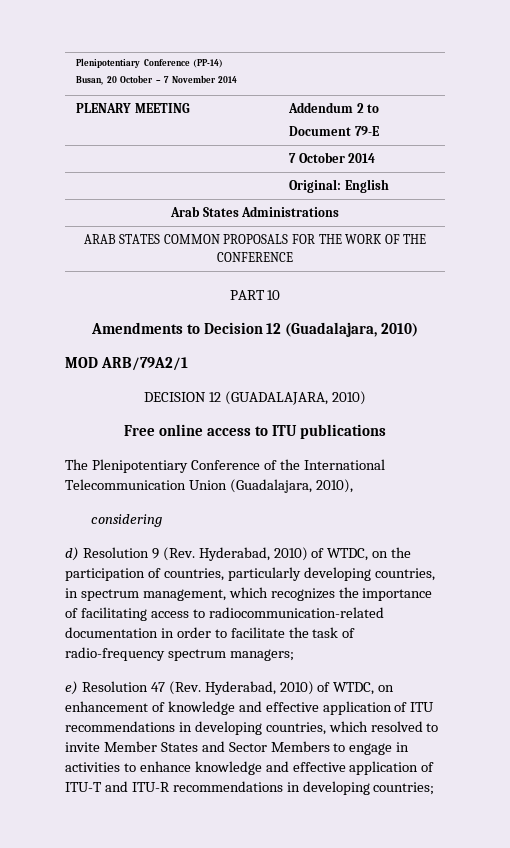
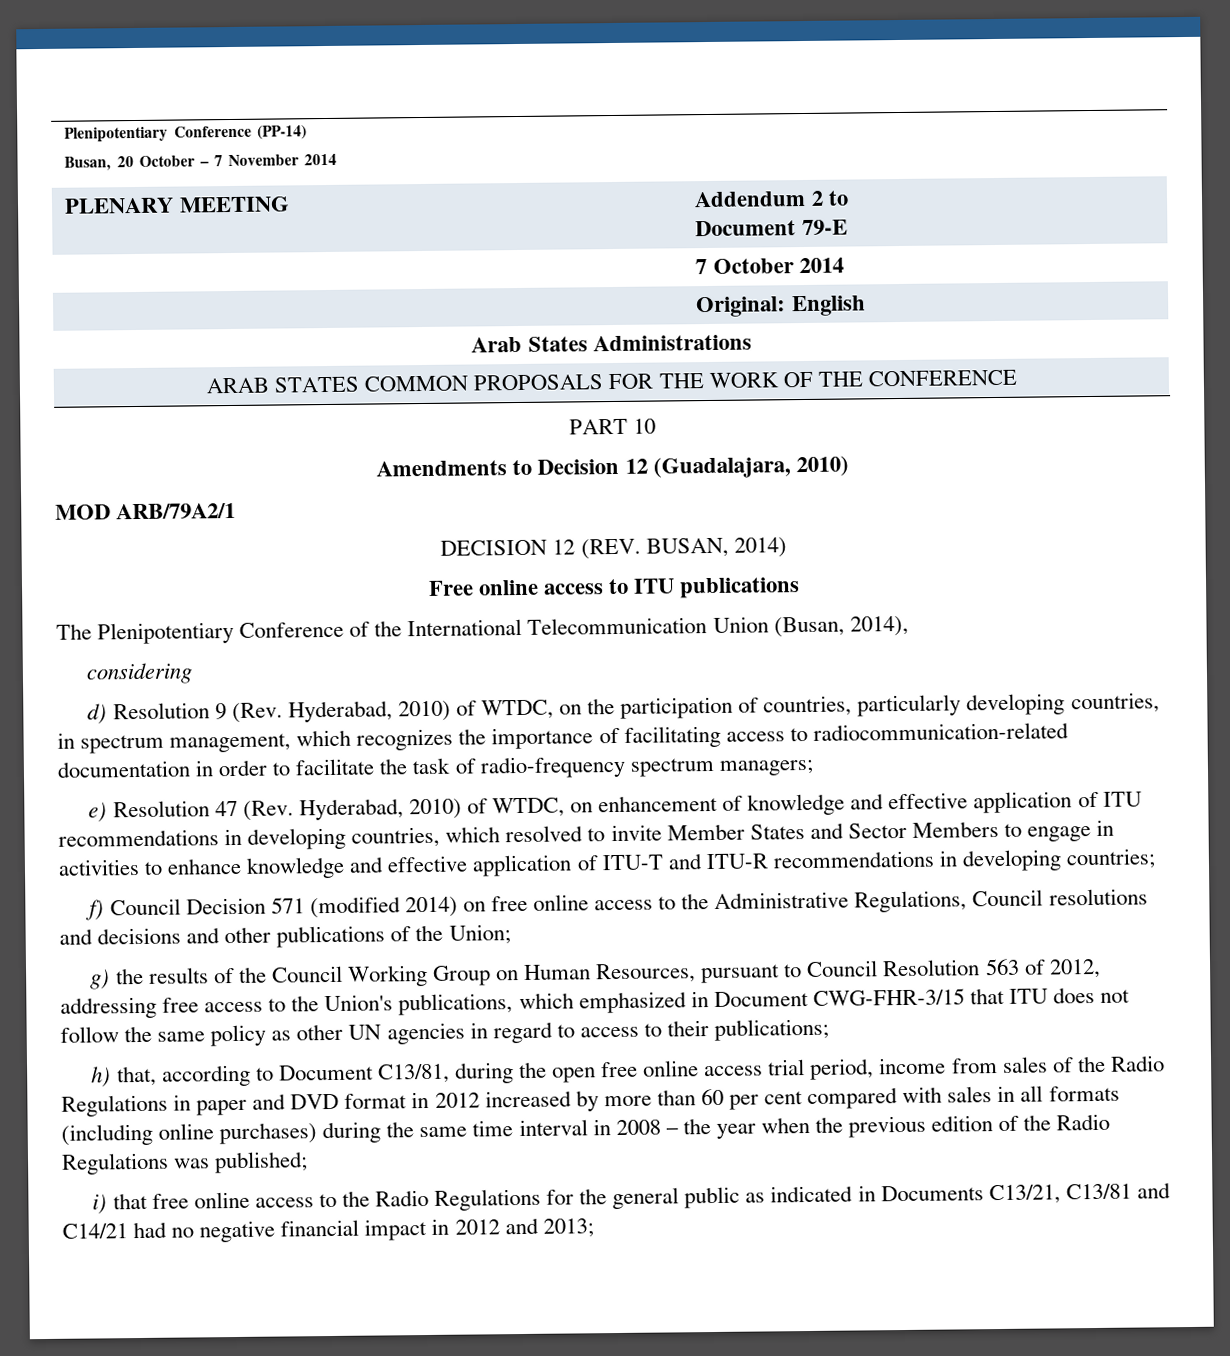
[224,391,366,405] (GUADALAJARA, 2010) -> [580,537,787,560] (REV. BUSAN, 2014)
[229,479,353,493] (Guadalajara, 2010), -> [773,615,909,638] (Busan, 2014),
(435, 788) none -> [85,888,1148,921] [59,924,511,948] [90,958,1101,990] [60,986,1131,1019] [60,1018,830,1047] [91,1055,1165,1088] [61,1085,1120,1117] [61,1113,1111,1146] [61,1151,309,1175] [92,1182,1171,1215] [62,1217,594,1243] // f) Council Decision 571 (modified 2014) on free online access to the Administrative Regulations, Council resolutions and decisions and other publications of the Union; // g) the results of the Council Working Group on Human Resources, pursuant to Council Resolution 563 of 2012, addressing free access to the Union's publications, which emphasized in Document CWG-FHR-3/15 that ITU does not follow the same policy as other UN agencies in regard to access to their publications; // h) that, according to Document C13/81, during the open free online access trial period, income from sales of the Radio Regulations in paper and DVD format in 2012 increased by more than 60 per cent compared with sales in all formats (including online purchases) during the same time interval in 2008 – the year when the previous edition of the Radio Regulations was published; // i) that free online access to the Radio Regulations for the general public as indicated in Documents C13/21, C13/81 and C14/21 had no negative financial impact in 2012 and 2013;

